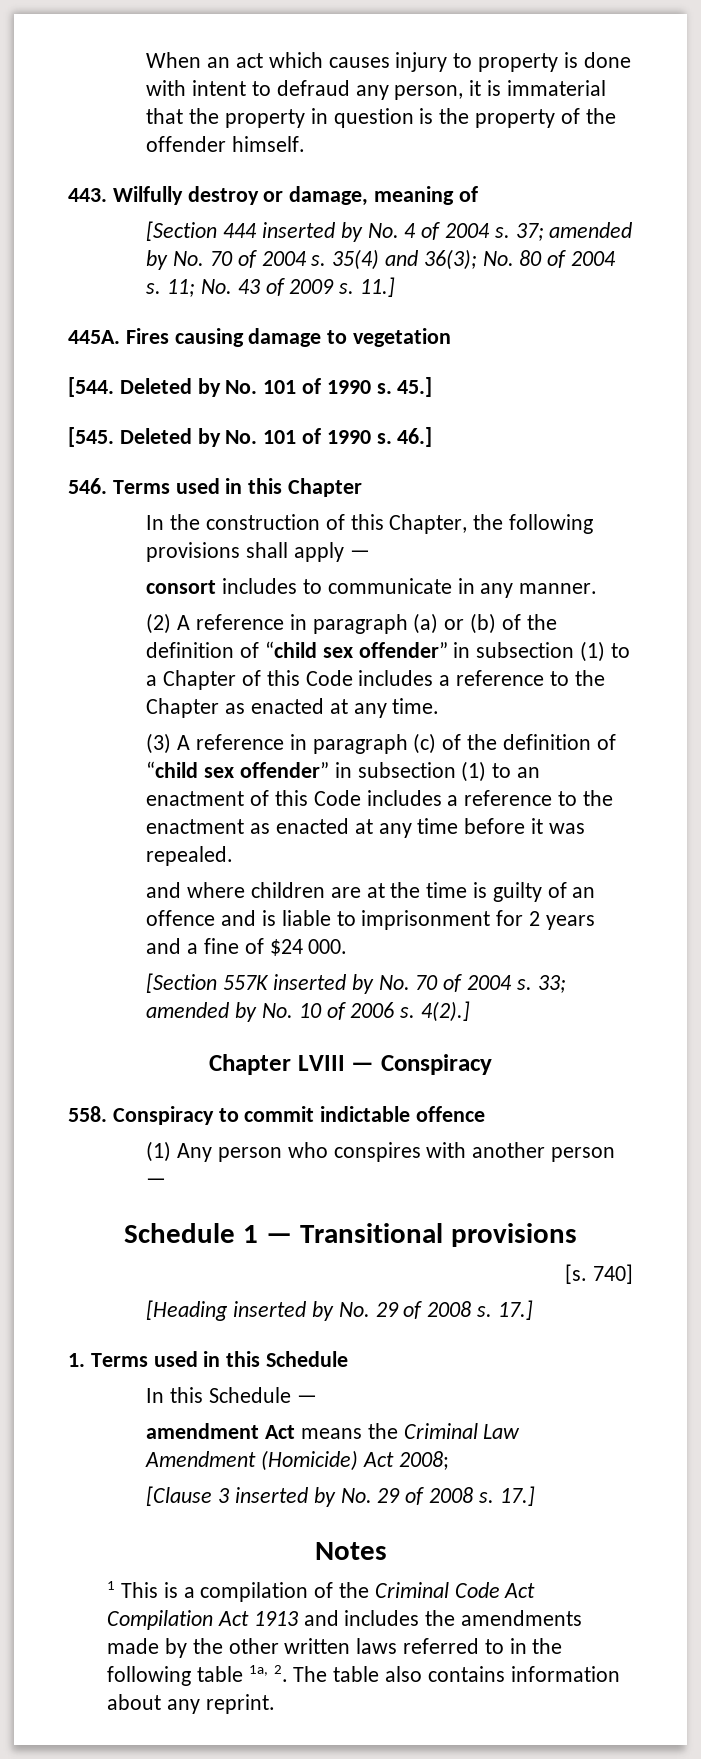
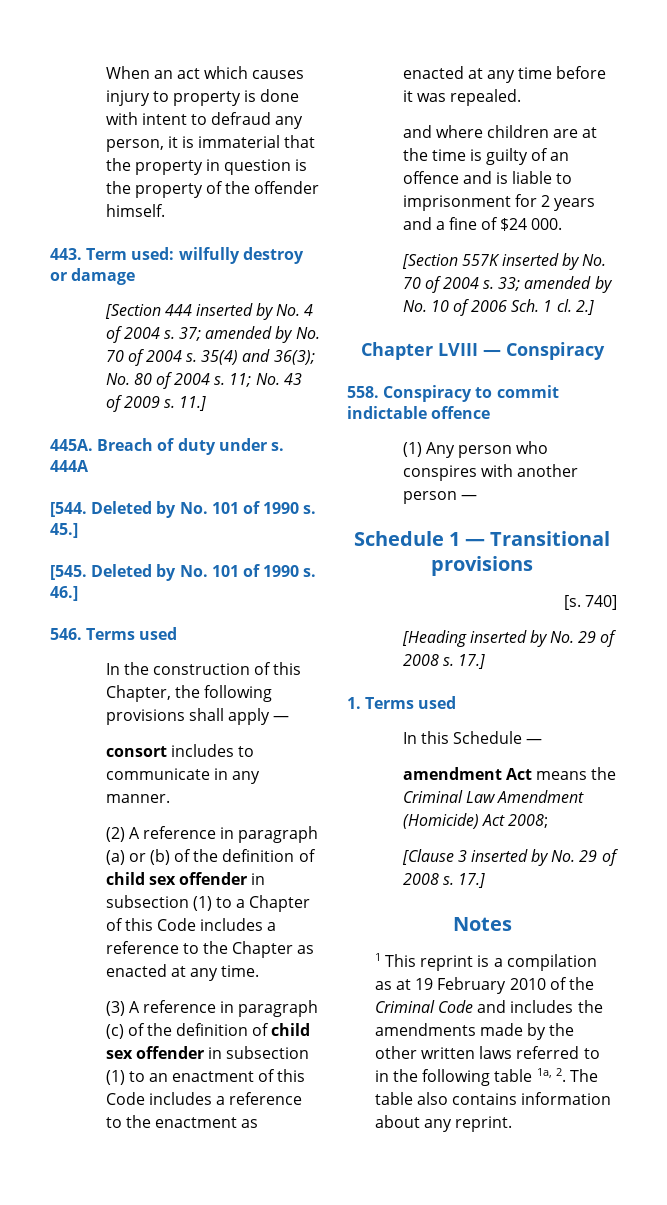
[112,186,478,206] Wilfully destroy or damage, meaning of -> [86,247,304,264] [50,268,136,285] Term used: wilfully destroy or damage
[125,328,452,347] Fires causing damage to vegetation -> [97,438,284,455] [50,460,89,472] Breach of duty under s. 444A
[225,478,363,497] in this Chapter -> (178, 633) none
[264,641,448,658] “child sex offender” -> [105,872,247,885] child sex offender
[146,761,329,778] “child sex offender” -> [271,1023,311,1036] [105,1046,204,1059] child sex offender
[400,1001,470,1022] s. 4(2).] -> [511,299,594,315] Sch. 1 cl. 2.]
[203,1351,349,1367] in this Schedule -> (457, 702) none
(158, 1590) none -> [420,955,474,971] reprint
[314,1582,536,1598] [107,1610,298,1630] of the Criminal Code Act Compilation Act 1913 -> [374,977,594,994] [374,1000,473,1013] as at 19 February 2010 of the Criminal Code

